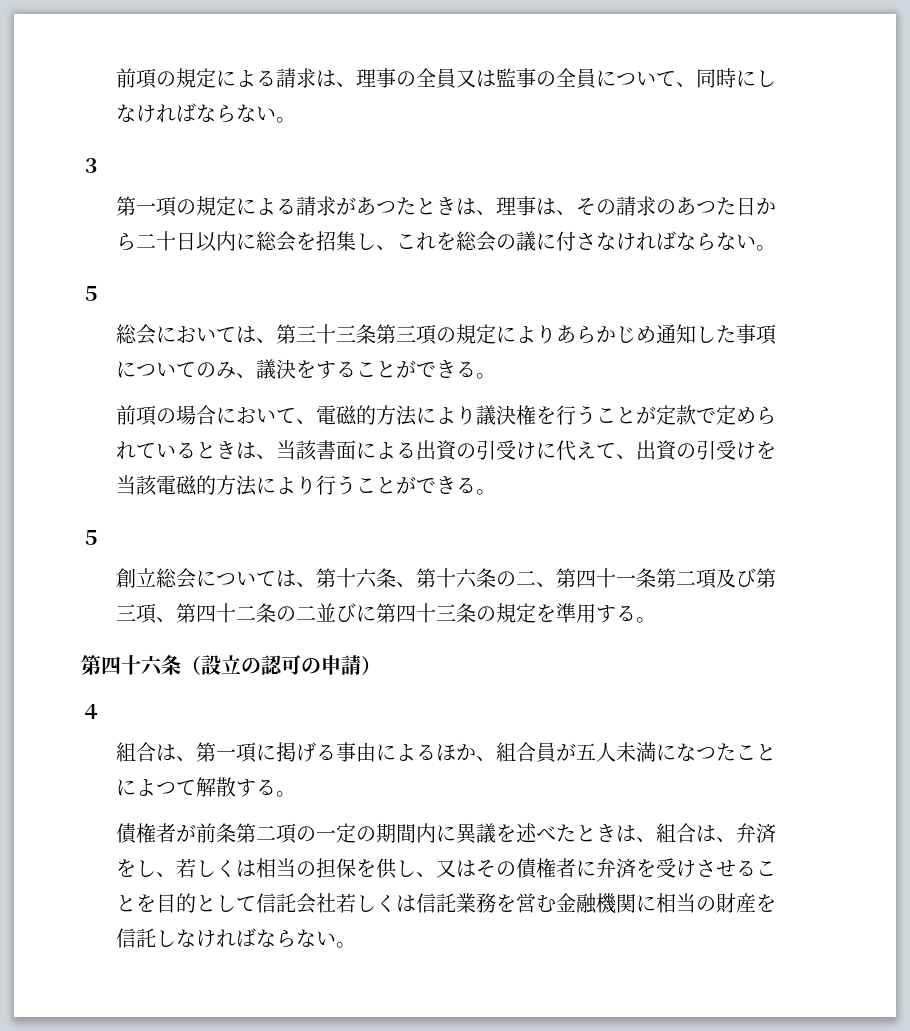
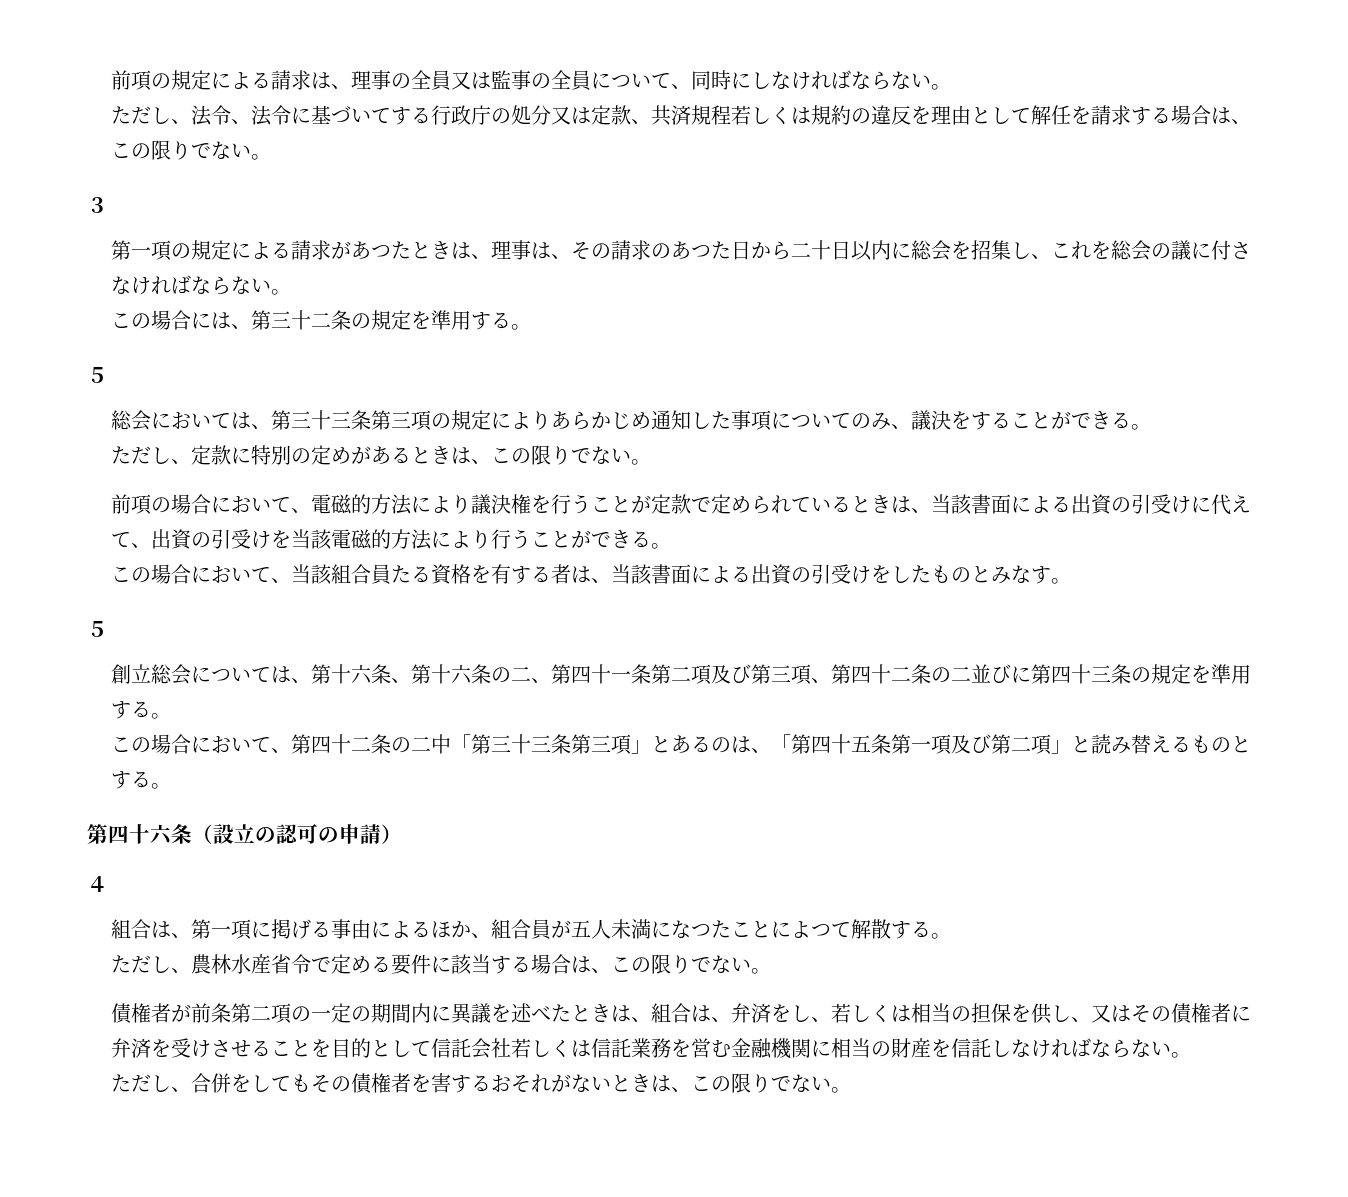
(296, 120) none -> [110,105,1251,126] [110,140,271,160] // ただし、法令、法令に基づいてする行政庁の処分又は定款、共済規程若しくは規約の違反を理由として解任を請求する場合は、この限りでない。
(776, 248) none -> [110,310,531,330] // この場合には、第三十二条の規定を準用する。
(496, 376) none -> [110,445,651,465] // ただし、定款に特別の定めがあるときは、この限りでない。
(496, 492) none -> [110,564,1071,585] // この場合において、当該組合員たる資格を有する者は、当該書面による出資の引受けをしたものとみなす。
(656, 620) none -> [110,734,1251,755] [110,771,171,789] // この場合において、第四十二条の二中「第三十三条第三項」とあるのは、「第四十五条第一項及び第二項」と読み替えるものとする。
(296, 794) none -> [110,954,771,975] // ただし、農林水産省令で定める要件に該当する場合は、この限りでない。
(356, 945) none -> [110,1073,851,1094] // ただし、合併をしてもその債権者を害するおそれがないときは、この限りでない。

